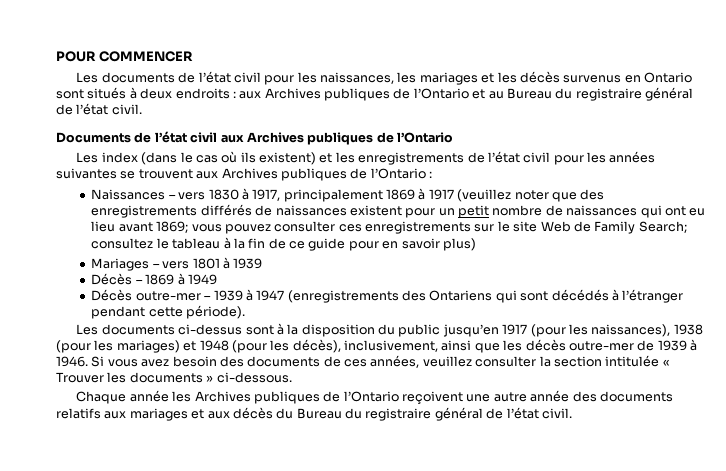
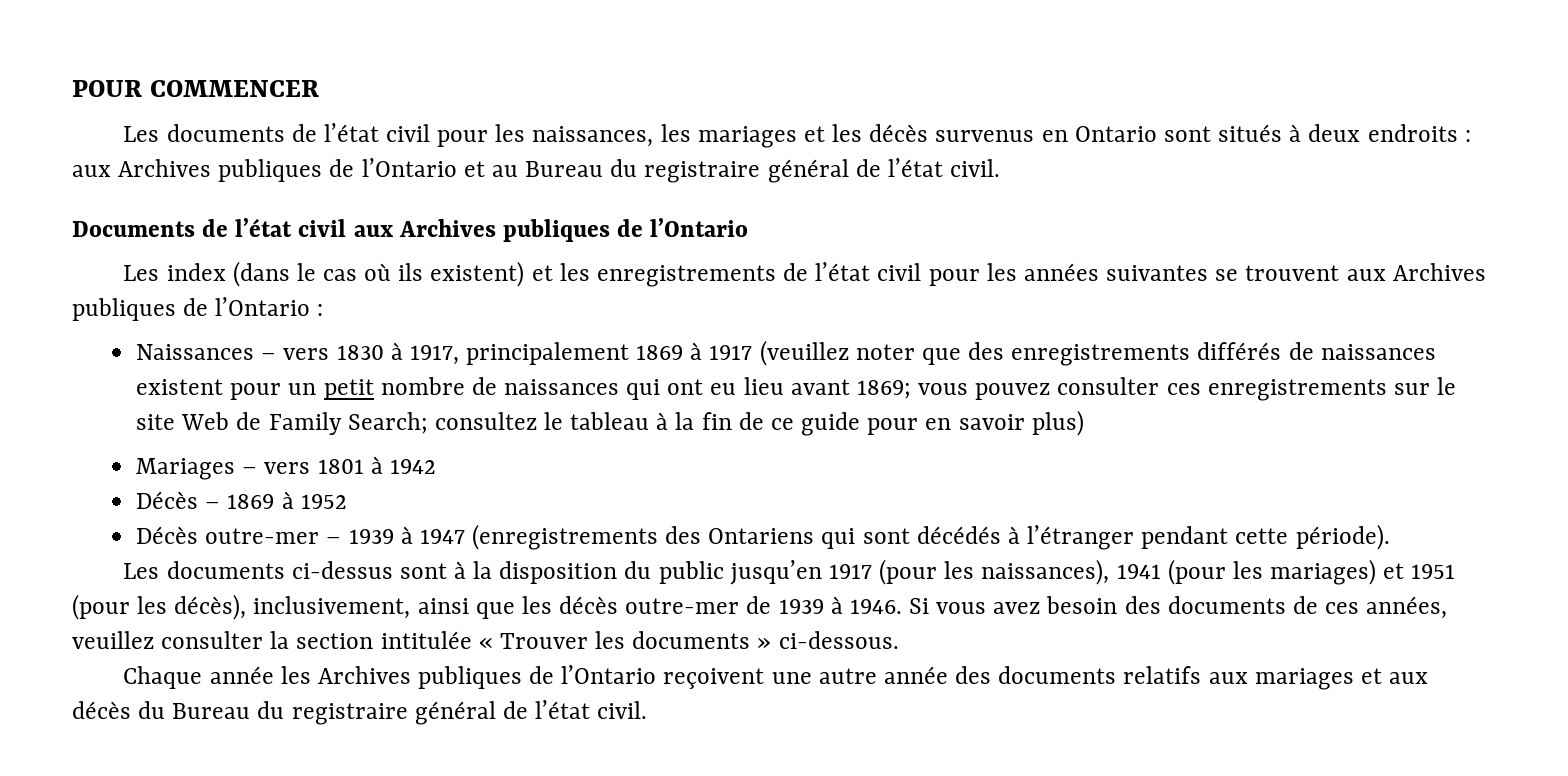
[233,258,263,269] 1939 -> [389,459,436,474] 1942
[187,274,217,285] 1949 -> [300,494,347,509] 1952
[673,324,703,335] 1938 -> [1116,564,1161,579] 1941
[199,340,229,351] 1948 -> [1411,564,1456,579] 1951

